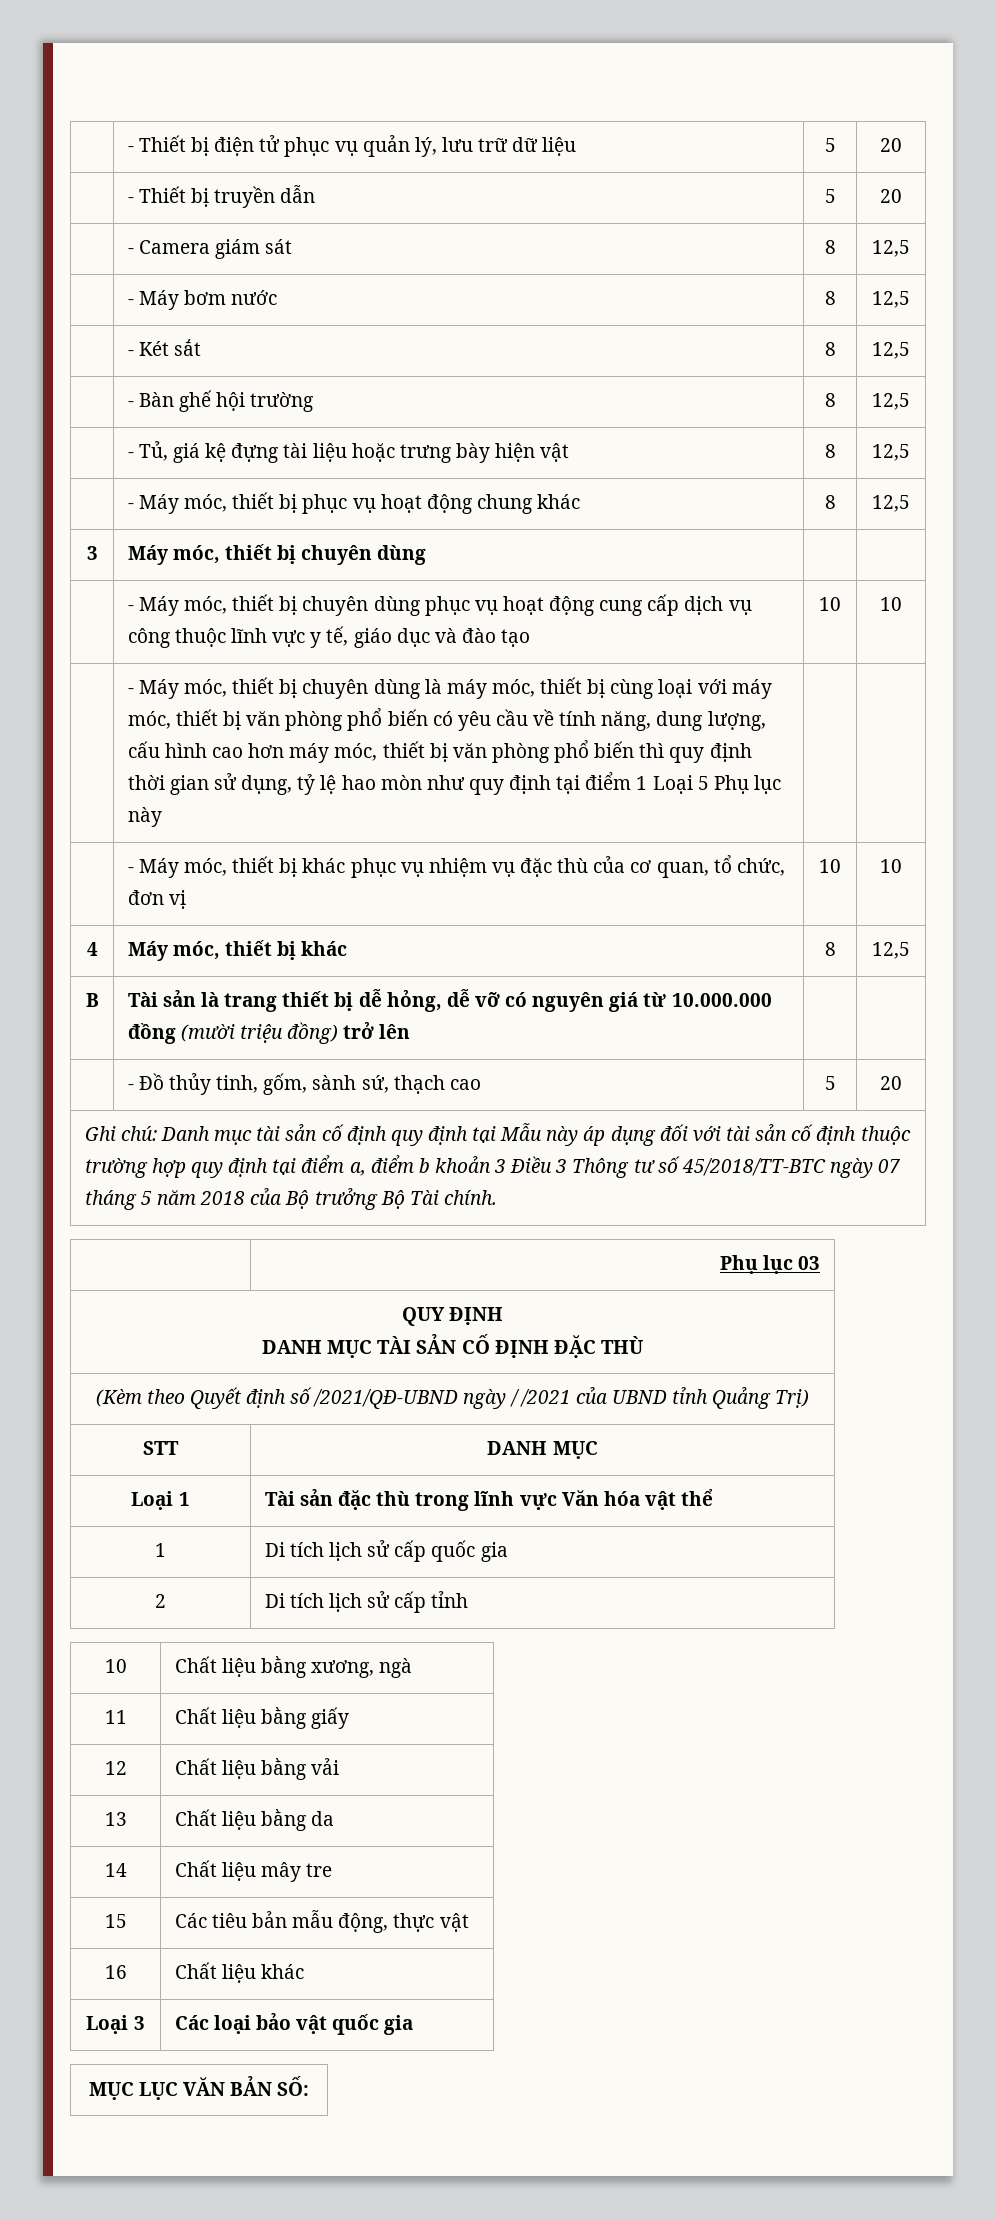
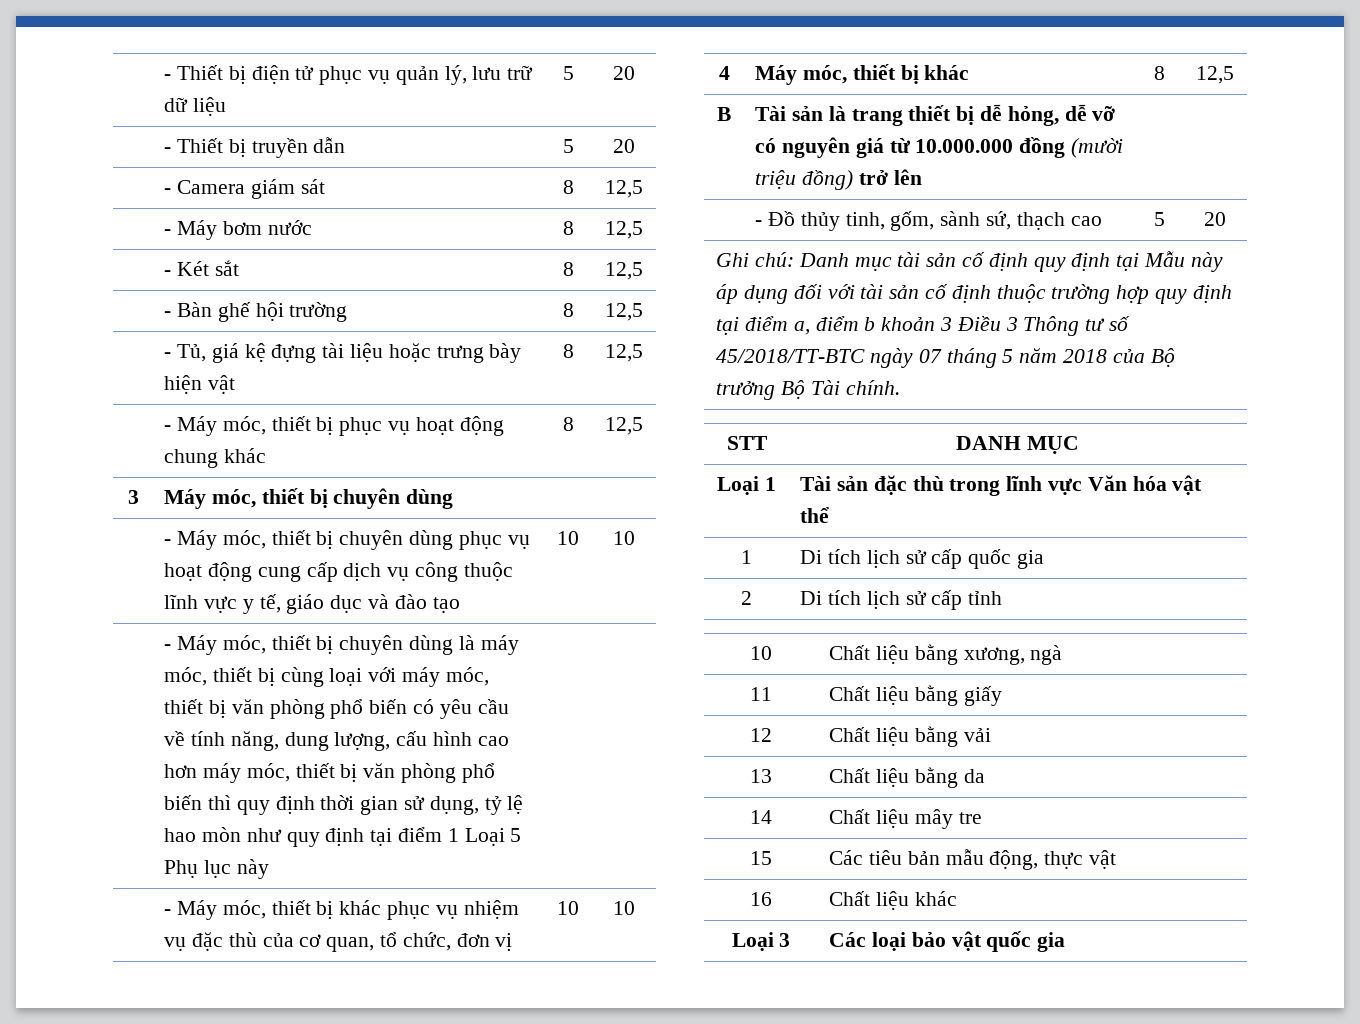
[719,1255,821,1274] [401,1307,504,1326] [262,1333,643,1358] [95,1387,810,1409] // | Phụ lục 03 // QUY ĐỊNH // DANH MỤC TÀI SẢN CỐ ĐỊNH ĐẶC THÙ // (Kèm theo Quyết định số /2021/QĐ-UBND ngày / /2021 của UBND tỉnh Quảng Trị) -> (900, 387) none
[88,2075,310,2100] // MỤC LỤC VĂN BẢN SỐ: -> (1066, 942) none

